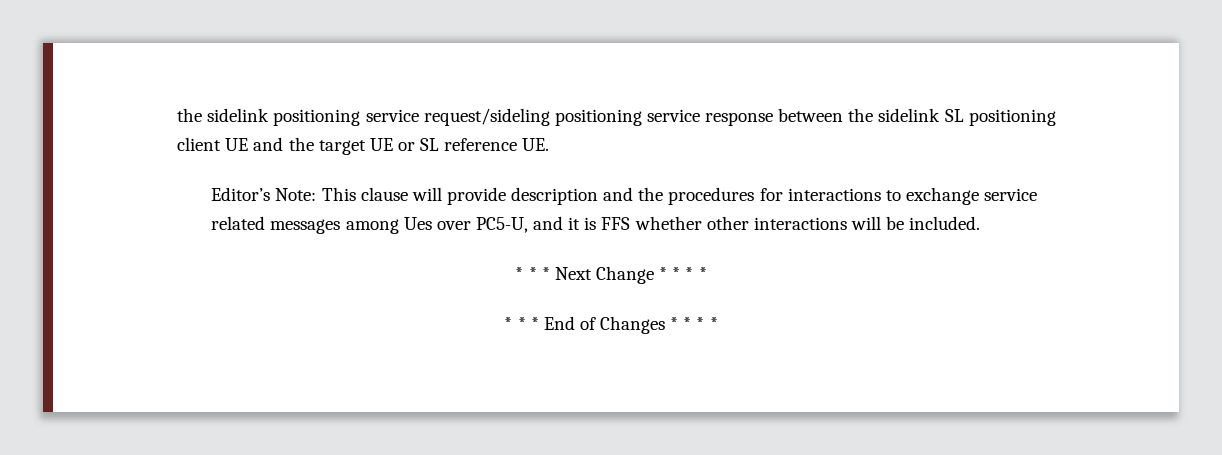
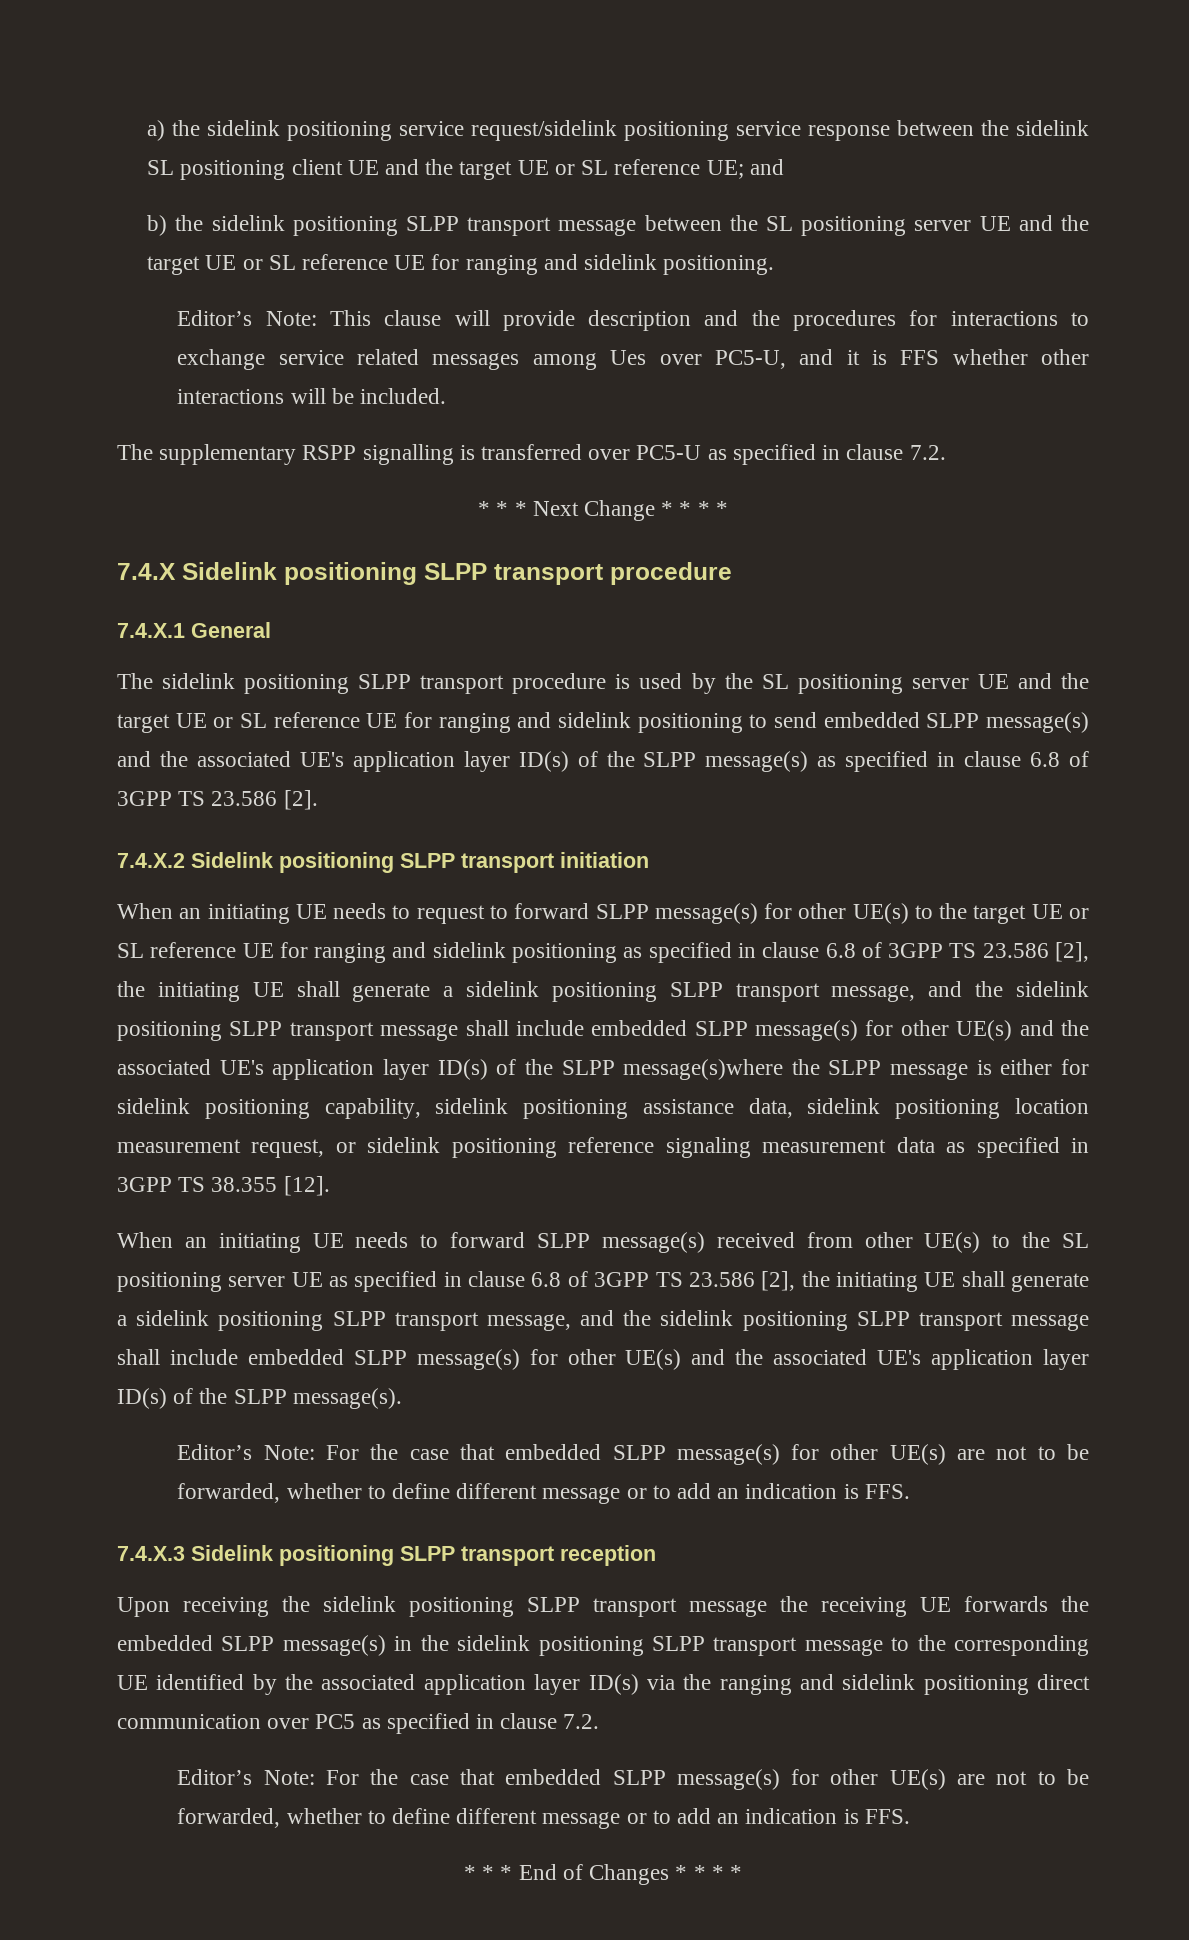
(177, 115) none -> [147,120,166,141] a)
[423,108,550,126] request/sideling -> [471,120,618,141] request/sidelink
[522,138,550,151] UE. -> [706,159,784,179] [147,215,1090,236] [147,254,775,275] UE; and // b) the sidelink positioning SLPP transport message between the SL positioning server UE and the target UE or SL reference UE for ranging and sidelink positioning.
(981, 223) none -> [117,444,946,465] // The supplementary RSPP signalling is transferred over PC5-U as specified in clause 7.2.
(707, 273) none -> [117,562,732,585] [117,622,271,638] [117,673,1089,694] [117,712,1089,733] [117,751,1089,772] [117,790,318,810] [117,852,649,873] [117,903,1090,924] [117,942,1089,963] [117,981,1089,1002] [117,1020,1089,1041] [117,1059,1089,1080] [117,1098,1089,1119] [117,1137,1090,1158] [117,1176,330,1196] [117,1232,1089,1253] [117,1271,1090,1292] [117,1310,1089,1331] [117,1349,1089,1370] [117,1388,402,1409] [177,1444,1089,1465] [177,1483,910,1504] [117,1545,656,1566] [117,1596,1089,1617] [117,1635,1089,1656] [117,1674,1091,1695] [117,1713,600,1734] [177,1769,1089,1790] [177,1808,910,1829] // 7.4.X Sidelink positioning SLPP transport procedure // 7.4.X.1 General // The sidelink positioning SLPP transport procedure is used by the SL positioning server UE and the target UE or SL reference UE for ranging and sidelink positioning to send embedded SLPP message(s) and the associated UE's application layer ID(s) of the SLPP message(s) as specified in clause 6.8 of 3GPP TS 23.586 [2]. // 7.4.X.2 Sidelink positioning SLPP transport initiation // When an initiating UE needs to request to forward SLPP message(s) for other UE(s) to the target UE or SL reference UE for ranging and sidelink positioning as specified in clause 6.8 of 3GPP TS 23.586 [2], the initiating UE shall generate a sidelink positioning SLPP transport message, and the sidelink positioning SLPP transport message shall include embedded SLPP message(s) for other UE(s) and the associated UE's application layer ID(s) of the SLPP message(s)where the SLPP message is either for sidelink positioning capability, sidelink positioning assistance data, sidelink positioning location measurement request, or sidelink positioning reference signaling measurement data as specified in 3GPP TS 38.355 [12]. // When an initiating UE needs to forward SLPP message(s) received from other UE(s) to the SL positioning server UE as specified in clause 6.8 of 3GPP TS 23.586 [2], the initiating UE shall generate a sidelink positioning SLPP transport message, and the sidelink positioning SLPP transport message shall include embedded SLPP message(s) for other UE(s) and the associated UE's application layer ID(s) of the SLPP message(s). // Editor’s Note: For the case that embedded SLPP message(s) for other UE(s) are not to be forwarded, whether to define different message or to add an indication is FFS. // 7.4.X.3 Sidelink positioning SLPP transport reception // Upon receiving the sidelink positioning SLPP transport message the receiving UE forwards the embedded SLPP message(s) in the sidelink positioning SLPP transport message to the corresponding UE identified by the associated application layer ID(s) via the ranging and sidelink positioning direct communication over PC5 as specified in clause 7.2. // Editor’s Note: For the case that embedded SLPP message(s) for other UE(s) are not to be forwarded, whether to define different message or to add an indication is FFS.

